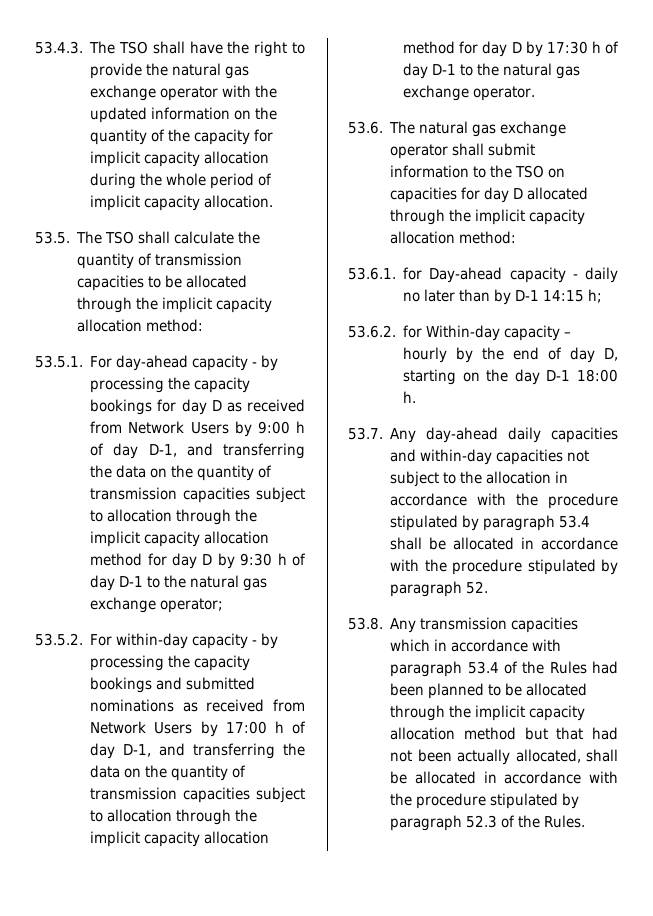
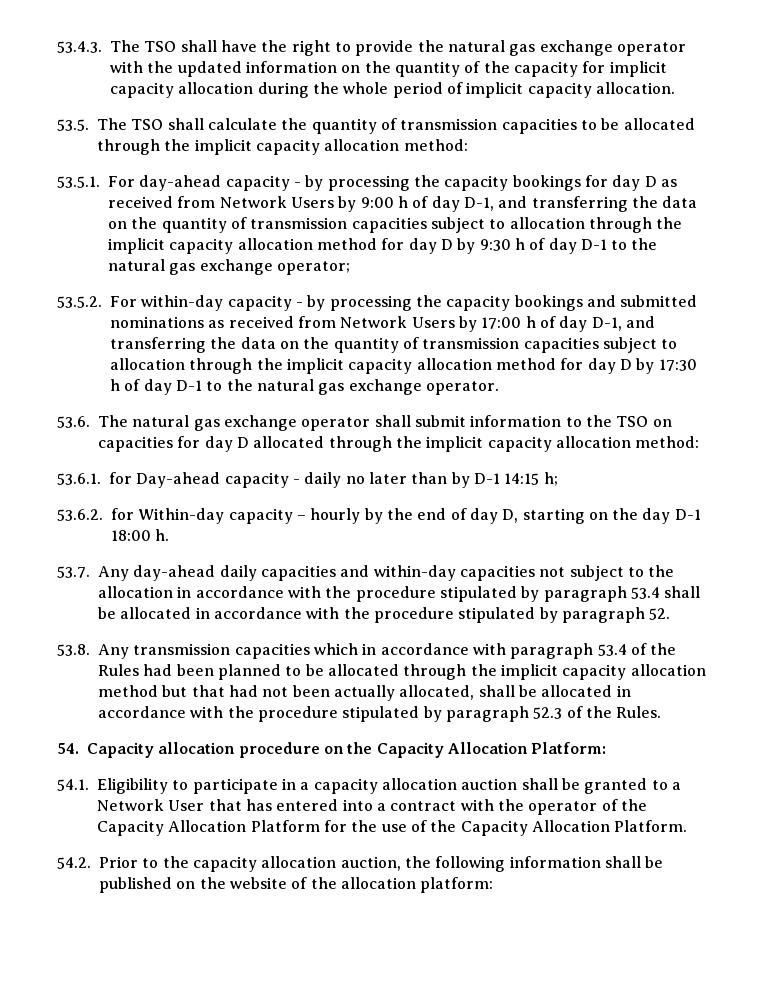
(586, 821) none -> [57,742,607,758] [57,778,681,794] [97,799,647,815] [97,820,688,836] [57,856,664,872] [99,877,494,893] // 54. Capacity allocation procedure on the Capacity Allocation Platform: // 54.1. Eligibility to participate in a capacity allocation auction shall be granted to a Network User that has entered into a contract with the operator of the Capacity Allocation Platform for the use of the Capacity Allocation Platform. // 54.2. Prior to the capacity allocation auction, the following information shall be published on the website of the allocation platform:

